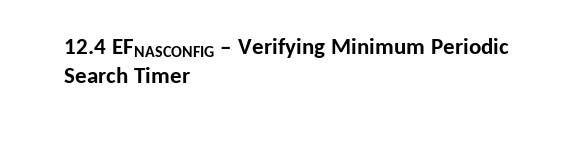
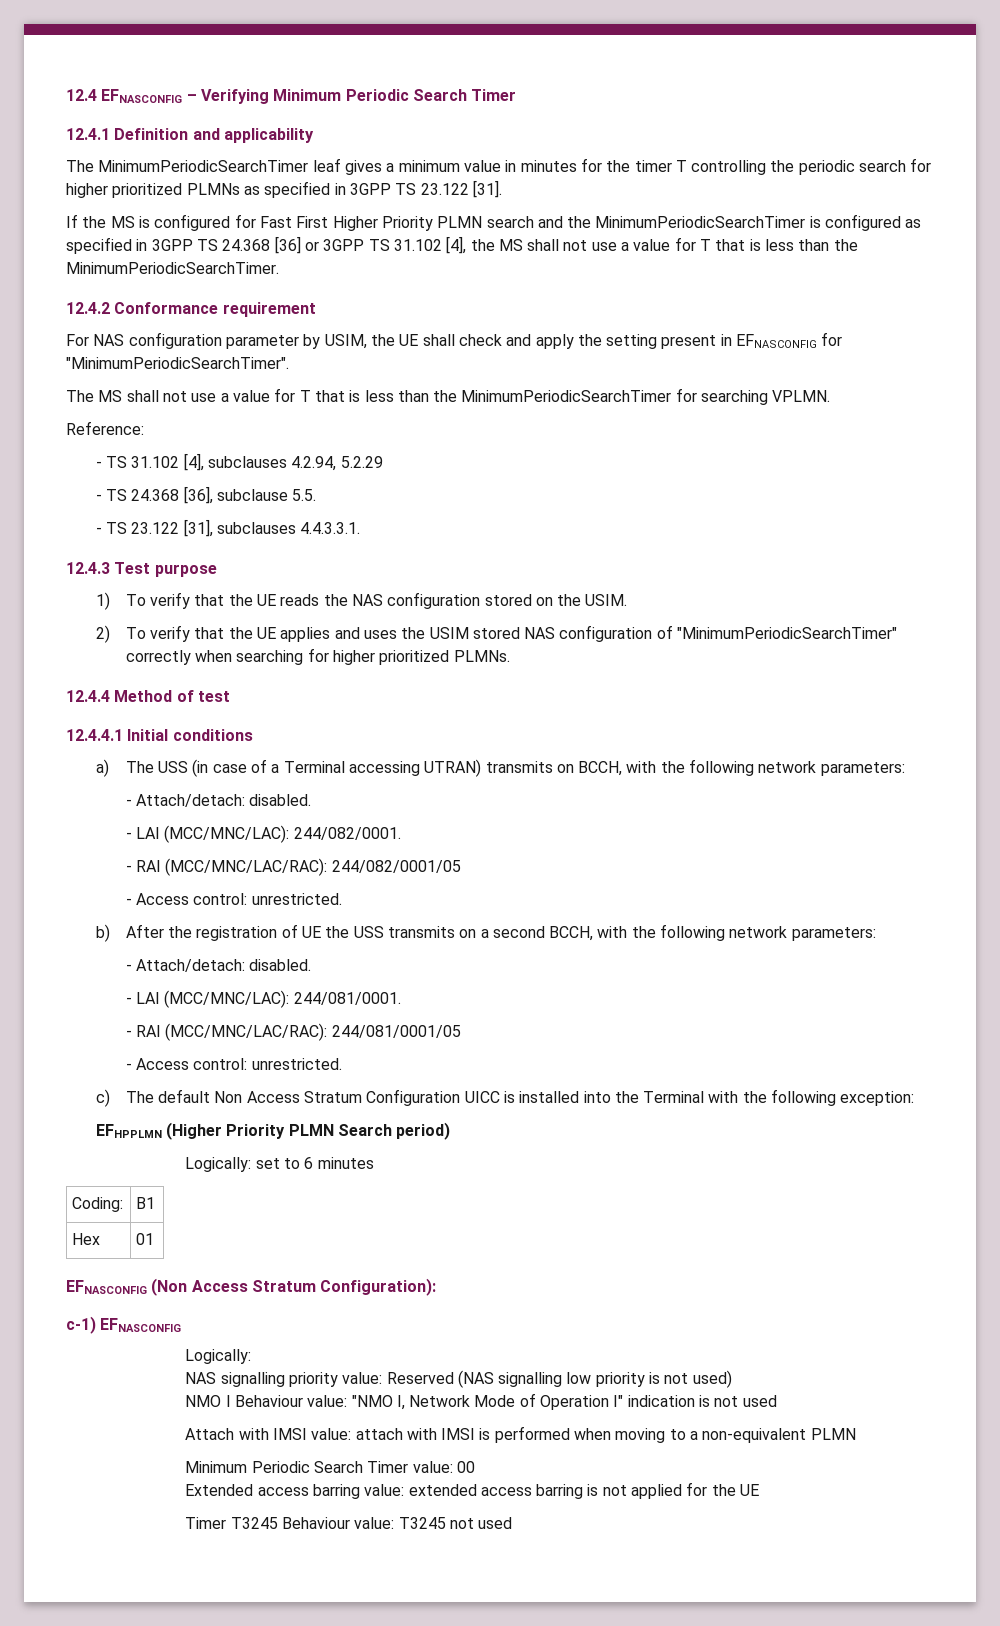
(191, 75) none -> [66,128,314,143] [66,158,932,175] [66,180,502,198] [66,214,922,231] [66,236,858,254] [66,262,279,274] [66,302,316,317] [66,332,843,349] [66,357,289,369] [66,388,831,405] [66,421,144,435] [95,453,383,471] [95,486,317,504] [95,519,361,537] [66,562,217,577] [95,592,628,610] [95,625,898,643] [125,648,510,665] [66,690,230,702] [66,729,253,741] [95,759,905,777] [125,794,312,807] [125,825,401,843] [125,858,461,876] [125,893,342,905] [95,924,876,942] [125,959,312,972] [125,990,401,1008] [125,1023,461,1041] [125,1058,342,1070] [95,1089,915,1107] [95,1122,451,1140] [185,1157,374,1172] [72,1197,124,1212] [136,1197,156,1209] [72,1233,101,1245] [136,1233,155,1245] [66,1278,437,1296] [66,1316,182,1334] [185,1349,252,1364] [185,1370,732,1388] [185,1393,777,1410] [185,1426,856,1443] [185,1461,475,1473] [185,1482,760,1499] [185,1517,513,1529] // 12.4.1 Definition and applicability // The MinimumPeriodicSearchTimer leaf gives a minimum value in minutes for the timer T controlling the periodic search for higher prioritized PLMNs as specified in 3GPP TS 23.122 [31]. // If the MS is configured for Fast First Higher Priority PLMN search and the MinimumPeriodicSearchTimer is configured as specified in 3GPP TS 24.368 [36] or 3GPP TS 31.102 [4], the MS shall not use a value for T that is less than the MinimumPeriodicSearchTimer. // 12.4.2 Conformance requirement // For NAS configuration parameter by USIM, the UE shall check and apply the setting present in EFNASCONFIG for "MinimumPeriodicSearchTimer". // The MS shall not use a value for T that is less than the MinimumPeriodicSearchTimer for searching VPLMN. // Reference: // - TS 31.102 [4], subclauses 4.2.94, 5.2.29 // - TS 24.368 [36], subclause 5.5. // - TS 23.122 [31], subclauses 4.4.3.3.1. // 12.4.3 Test purpose // 1) To verify that the UE reads the NAS configuration stored on the USIM. // 2) To verify that the UE applies and uses the USIM stored NAS configuration of "MinimumPeriodicSearchTimer" correctly when searching for higher prioritized PLMNs. // 12.4.4 Method of test // 12.4.4.1 Initial conditions // a) The USS (in case of a Terminal accessing UTRAN) transmits on BCCH, with the following network parameters: // - Attach/detach: disabled. // - LAI (MCC/MNC/LAC): 244/082/0001. // - RAI (MCC/MNC/LAC/RAC): 244/082/0001/05 // - Access control: unrestricted. // b) After the registration of UE the USS transmits on a second BCCH, with the following network parameters: // - Attach/detach: disabled. // - LAI (MCC/MNC/LAC): 244/081/0001. // - RAI (MCC/MNC/LAC/RAC): 244/081/0001/05 // - Access control: unrestricted. // c) The default Non Access Stratum Configuration UICC is installed into the Terminal with the following exception: // EFHPPLMN (Higher Priority PLMN Search period) // Logically: set to 6 minutes // Coding: | B1 // Hex | 01 // EFNASCONFIG (Non Access Stratum Configuration): // c-1) EFNASCONFIG // Logically: // NAS signalling priority value: Reserved (NAS signalling low priority is not used) // NMO I Behaviour value: "NMO I, Network Mode of Operation I" indication is not used // Attach with IMSI value: attach with IMSI is performed when moving to a non-equivalent PLMN // Minimum Periodic Search Timer value: 00 // Extended access barring value: extended access barring is not applied for the UE // Timer T3245 Behaviour value: T3245 not used

